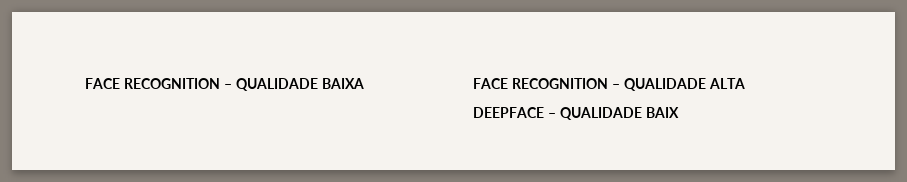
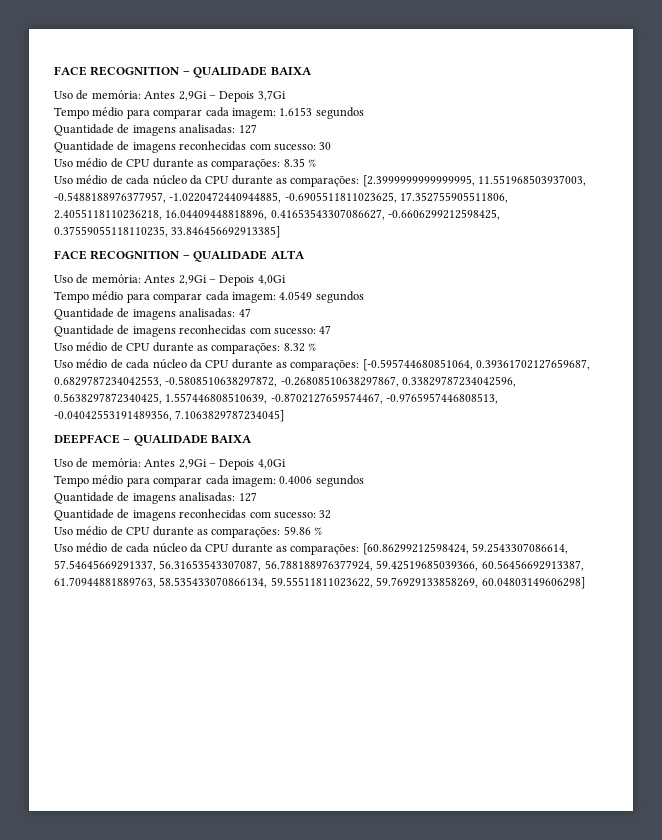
(364, 83) none -> [54,90,286,102] [54,107,364,119] [54,124,257,136] [54,141,332,153] [54,158,316,170] [54,174,587,187] [54,192,509,203] [54,209,501,220] [54,226,281,238] // Uso de memória: Antes 2,9Gi – Depois 3,7Gi // Tempo médio para comparar cada imagem: 1.6153 segundos // Quantidade de imagens analisadas: 127 // Quantidade de imagens reconhecidas com sucesso: 30 // Uso médio de CPU durante as comparações: 8.35 % // Uso médio de cada núcleo da CPU durante as comparações: [2.3999999999999995, 11.551968503937003, -0.5488188976377957, -1.0220472440944885, -0.6905511811023625, 17.352755905511806, 2.4055118110236218, 16.04409448818896, 0.41653543307086627, -0.6606299212598425, 0.37559055118110235, 33.846456692913385]
[473,107,679,120] DEEPFACE – QUALIDADE BAIX -> [54,274,286,286] [54,291,364,303] [54,308,251,320] [54,325,332,337] [54,342,316,354] [54,358,591,371] [54,376,517,387] [54,393,499,404] [54,410,285,422] [54,434,253,446] [54,458,286,470] [54,475,364,487] [54,492,257,504] [54,509,332,521] [54,526,322,538] [54,542,569,555] [54,560,584,571] [54,577,585,589] Uso de memória: Antes 2,9Gi – Depois 4,0Gi // Tempo médio para comparar cada imagem: 4.0549 segundos // Quantidade de imagens analisadas: 47 // Quantidade de imagens reconhecidas com sucesso: 47 // Uso médio de CPU durante as comparações: 8.32 % // Uso médio de cada núcleo da CPU durante as comparações: [-0.595744680851064, 0.39361702127659687, 0.6829787234042553, -0.5808510638297872, -0.26808510638297867, 0.33829787234042596, 0.5638297872340425, 1.557446808510639, -0.8702127659574467, -0.9765957446808513, -0.04042553191489356, 7.1063829787234045] // DEEPFACE – QUALIDADE BAIXA // Uso de memória: Antes 2,9Gi – Depois 4,0Gi // Tempo médio para comparar cada imagem: 0.4006 segundos // Quantidade de imagens analisadas: 127 // Quantidade de imagens reconhecidas com sucesso: 32 // Uso médio de CPU durante as comparações: 59.86 % // Uso médio de cada núcleo da CPU durante as comparações: [60.86299212598424, 59.2543307086614, 57.54645669291337, 56.31653543307087, 56.788188976377924, 59.42519685039366, 60.56456692913387, 61.70944881889763, 58.535433070866134, 59.55511811023622, 59.76929133858269, 60.04803149606298]

